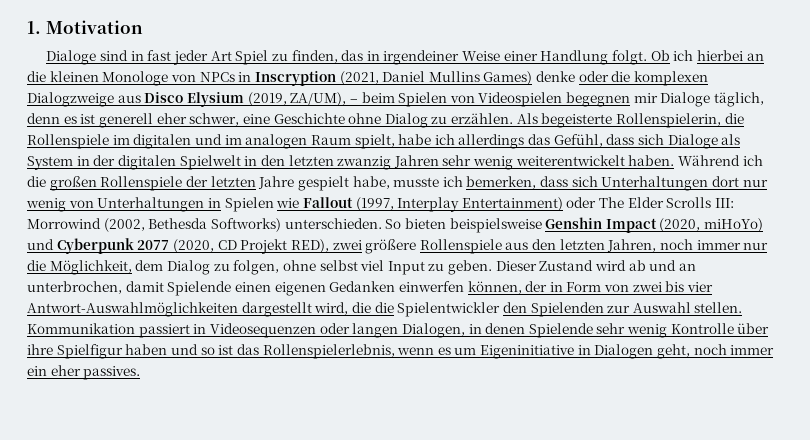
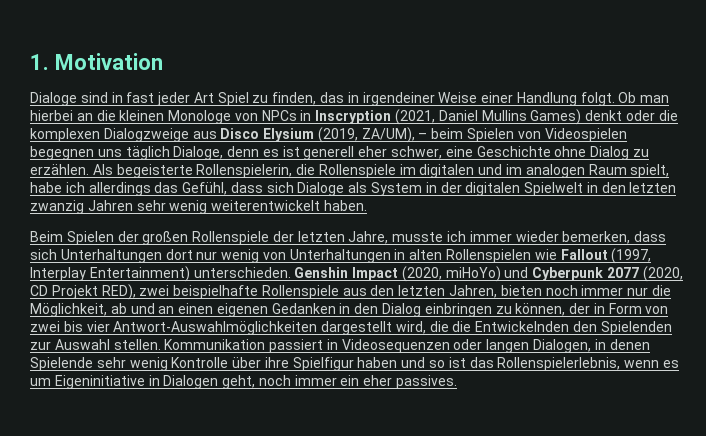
[673,50,694,61] ich -> [640,95,670,103] man
[536,71,576,82] denke -> [585,110,623,121] denkt
[633,92,765,107] mir Dialoge täglich, -> [97,146,224,160] uns täglich Dialoge,
[678,155,763,166] [27,176,46,187] Während ich die -> [30,231,139,245] // Beim Spielen der
[258,176,463,191] Jahre gespielt habe, musste ich -> [348,231,559,244] Jahre, musste ich immer wieder
[224,197,274,212] Spielen -> [409,249,532,263] alten Rollenspielen
[566,197,735,208] [27,218,542,233] oder The Elder Scrolls III: Morrowind (2002, Bethesda Softworks) unterschieden. So bieten beispielsweise -> [193,267,291,278] unterschieden.
[365,239,417,254] größere -> [173,285,259,299] beispielhafte
(657, 245) none -> [500,285,542,296] bieten
[135,260,696,275] [27,281,464,296] dem Dialog zu folgen, ohne selbst viel Input zu geben. Dieser Zustand wird ab und an unterbrochen, damit Spielende einen eigenen Gedanken einwerfen -> [110,303,512,317] ab und an einen eigenen Gedanken in den Dialog einbringen zu
[397,302,501,317] Spielentwickler -> [475,321,570,332] Entwickelnden

